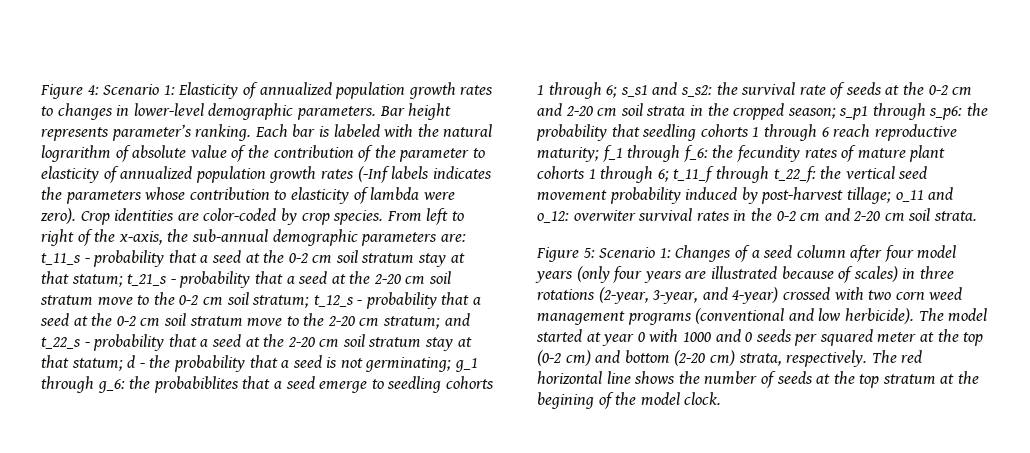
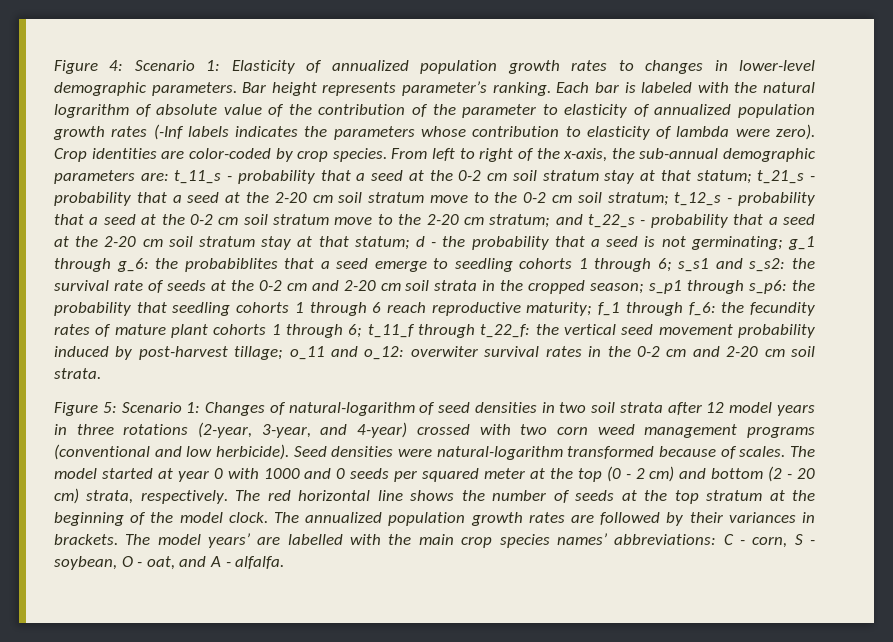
[751,245,957,262] [535,266,898,283] a seed column after four model years (only four years are illustrated because of scales) -> [288,402,815,416] natural-logarithm of seed densities in two soil strata after 12 model years
(914, 316) none -> [293,446,786,460] Seed densities were natural-logarithm transformed because of scales.
[537,350,706,366] (0-2 cm) and bottom (2-20 -> [606,466,815,482] (0 - 2 cm) and bottom (2 - 20
[537,392,594,409] begining -> [54,512,124,526] beginning
(722, 398) none -> [274,512,816,526] [54,533,816,548] [54,556,285,570] The annualized population growth rates are followed by their variances in brackets. The model years’ are labelled with the main crop species names’ abbreviations: C - corn, S - soybean, O - oat, and A - alfalfa.

